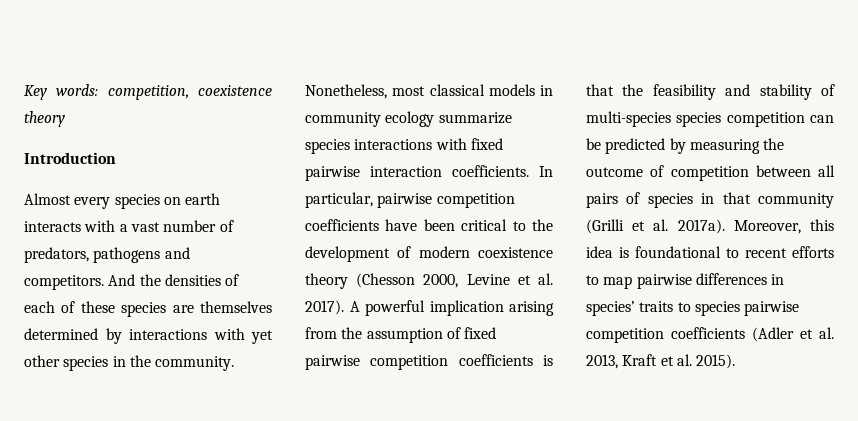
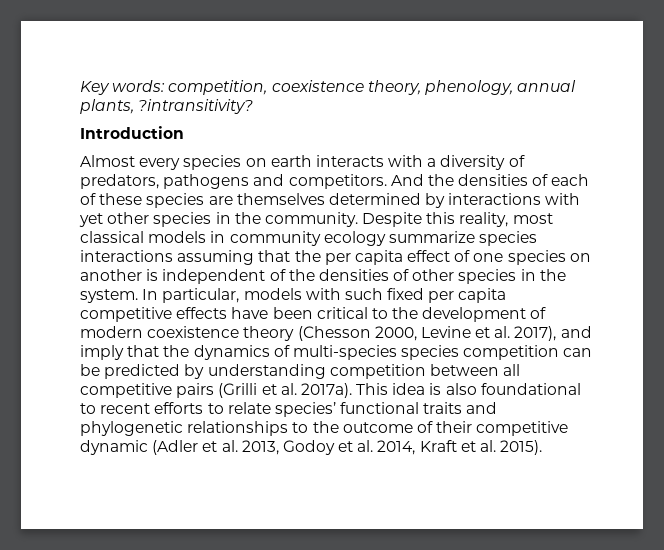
[24,111,65,127] theory -> [367,80,577,95] [80,99,254,114] theory, phenology, annual plants, ?intransitivity?
[130,220,217,232] vast number -> [440,155,506,170] diversity
[305,84,387,99] Nonetheless, -> [362,212,509,227] Despite this reality,
[435,138,503,150] [305,165,553,181] [305,192,515,208] [305,219,379,231] with fixed pairwise interaction coefficients. In particular, pairwise competition coefficients -> [177,250,591,265] [80,269,566,284] [80,288,507,303] [80,307,228,322] assuming that the per capita effect of one species on another is independent of the densities of other species in the system. In particular, models with such fixed per capita competitive effects
[305,300,554,316] [305,327,497,343] [305,354,553,370] [586,84,812,100] 2017). A powerful implication arising from the assumption of fixed pairwise competition coefficients is that the feasibility and stability -> [514,326,592,341] [80,345,270,360] 2017), and imply that the dynamics
[689,138,785,154] [586,165,835,181] [586,192,834,208] measuring the outcome of competition between all pairs of species in that community -> [207,364,521,379] [80,383,215,398] understanding competition between all competitive pairs
[733,219,834,234] Moreover, this -> [356,383,389,395] This
(629, 252) none -> [445,383,477,395] also
[603,273,785,289] [586,301,800,316] [586,327,834,343] [586,354,618,369] map pairwise differences in species’ traits to species pairwise competition coefficients (Adler et al. 2013, -> [227,402,498,417] [80,421,569,436] [80,440,416,455] relate species’ functional traits and phylogenetic relationships to the outcome of their competitive dynamic (Adler et al. 2013, Godoy et al. 2014,

